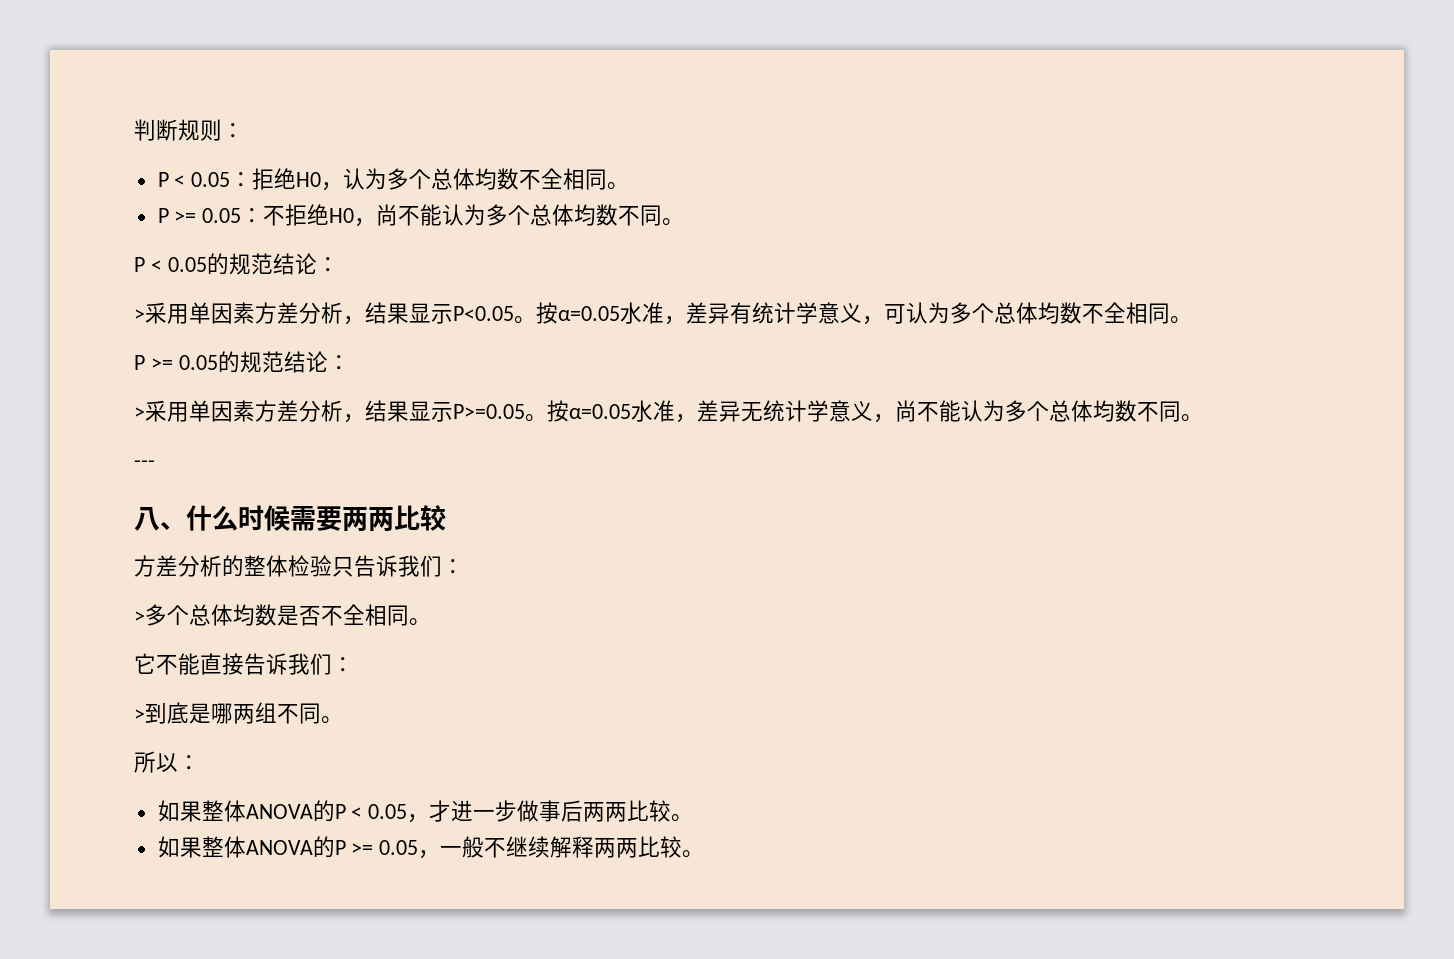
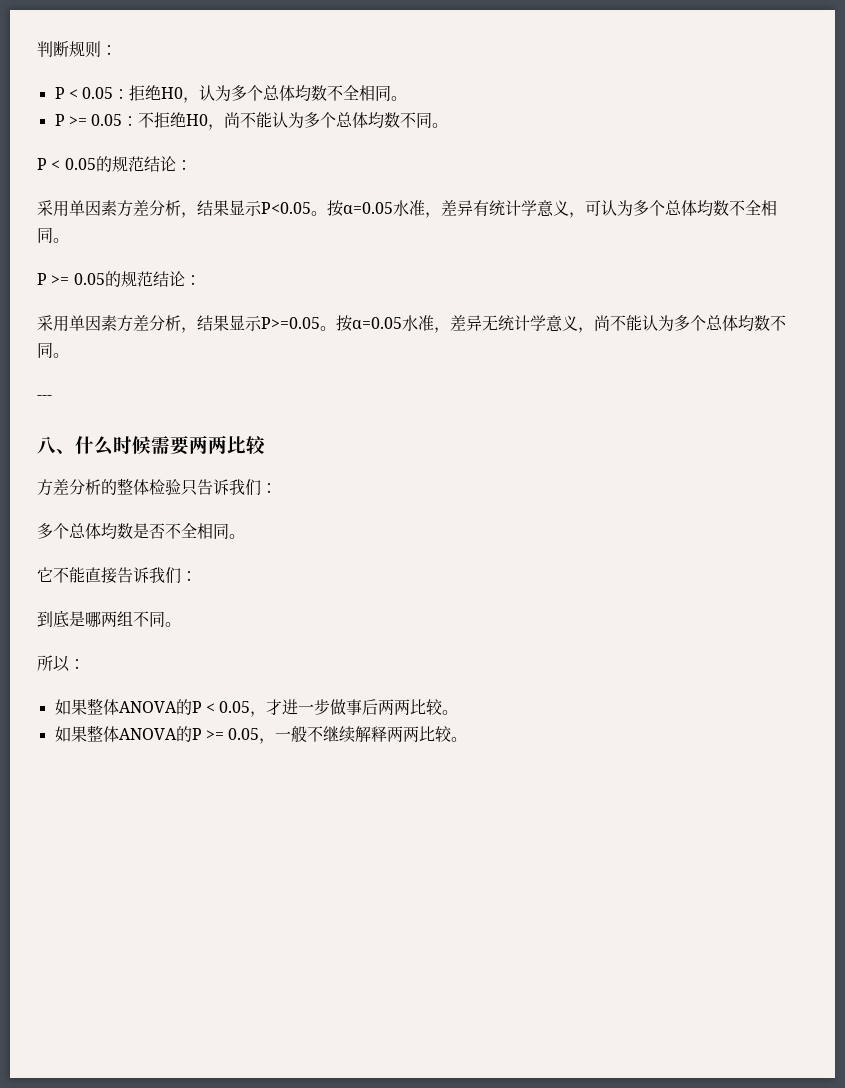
[134,309,145,321] > -> (192, 165) none
[134,407,145,419] > -> (201, 280) none
[134,611,145,623] > -> (277, 488) none
[134,709,145,721] > -> (197, 576) none

